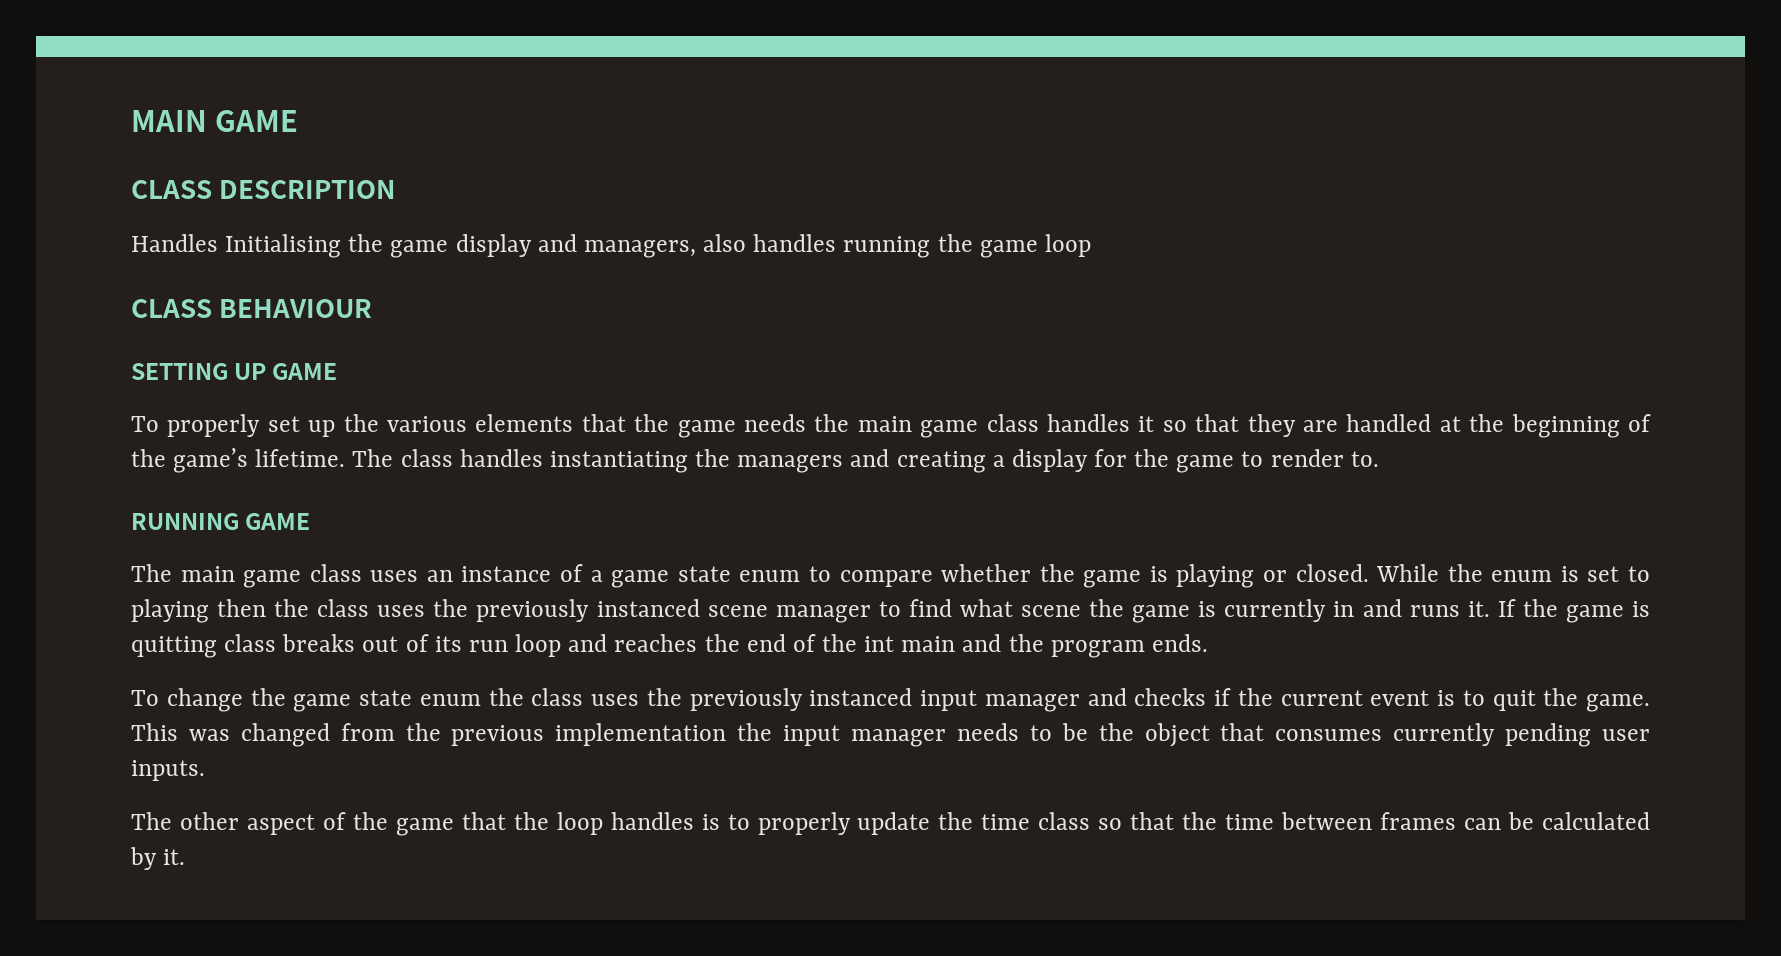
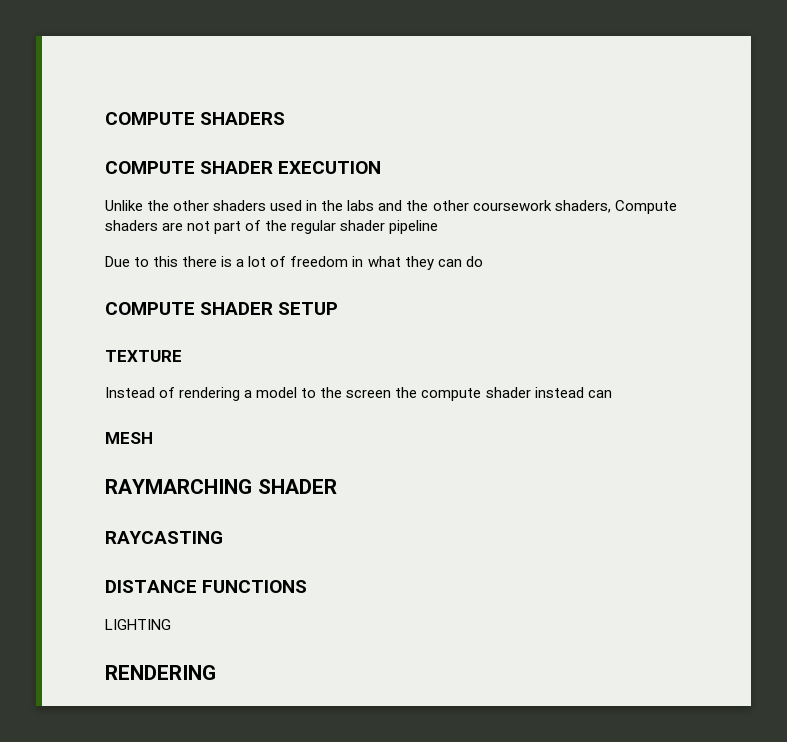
[131,110,298,132] [131,180,396,199] [131,234,1091,258] [131,299,373,318] [131,363,338,380] [131,414,1652,438] [131,448,1379,473] [131,513,311,530] [131,564,1651,588] [131,599,1650,623] [131,634,1208,658] [131,688,1650,712] [131,723,1651,747] [131,760,205,781] [131,812,1651,836] [130,847,186,870] MAIN GAME // CLASS DESCRIPTION // Handles Initialising the game display and managers, also handles running the game loop // CLASS BEHAVIOUR // SETTING UP GAME // To properly set up the various elements that the game needs the main game class handles it so that they are handled at the beginning of the game’s lifetime. The class handles instantiating the managers and creating a display for the game to render to. // RUNNING GAME // The main game class uses an instance of a game state enum to compare whether the game is playing or closed. While the enum is set to playing then the class uses the previously instanced scene manager to find what scene the game is currently in and runs it. If the game is quitting class breaks out of its run loop and reaches the end of the int main and the program ends. // To change the game state enum the class uses the previously instanced input manager and checks if the current event is to quit the game. This was changed from the previous implementation the input manager needs to be the object that consumes currently pending user inputs. // The other aspect of the game that the loop handles is to properly update the time class so that the time between frames can be calculated by it. -> [105,112,286,125] [105,161,382,174] [105,200,677,214] [105,220,439,234] [105,256,483,270] [105,302,339,315] [105,350,182,362] [105,387,612,401] [105,432,153,444] [105,479,337,494] [105,531,223,544] [105,580,308,593] [105,619,171,630] [105,665,216,680] COMPUTE SHADERS // COMPUTE SHADER EXECUTION // Unlike the other shaders used in the labs and the other coursework shaders, Compute shaders are not part of the regular shader pipeline // Due to this there is a lot of freedom in what they can do // COMPUTE SHADER SETUP // TEXTURE // Instead of rendering a model to the screen the compute shader instead can // MESH // RAYMARCHING SHADER // RAYCASTING // DISTANCE FUNCTIONS // LIGHTING // RENDERING

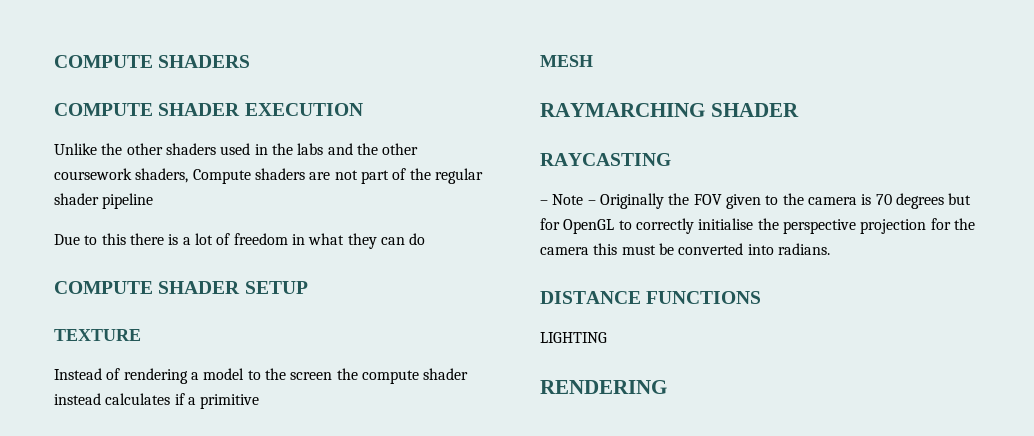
[587,390,612,398] can -> [105,393,260,409] calculates if a primitive
(223, 537) none -> [540,193,972,209] [540,218,975,234] [540,243,830,255] // – Note – Originally the FOV given to the camera is 70 degrees but for OpenGL to correctly initialise the perspective projection for the camera this must be converted into radians.

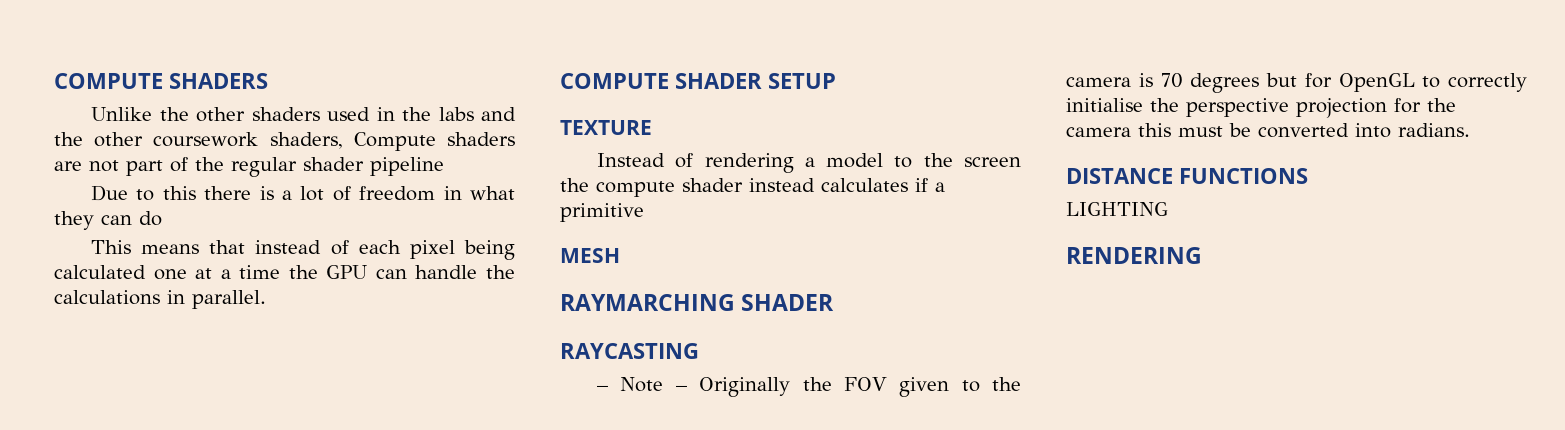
[54,103,363,116] // COMPUTE SHADER EXECUTION -> (268, 81) none
(426, 239) none -> [91,240,515,260] [54,265,515,280] [54,290,266,309] // This means that instead of each pixel being calculated one at a time the GPU can handle the calculations in parallel.

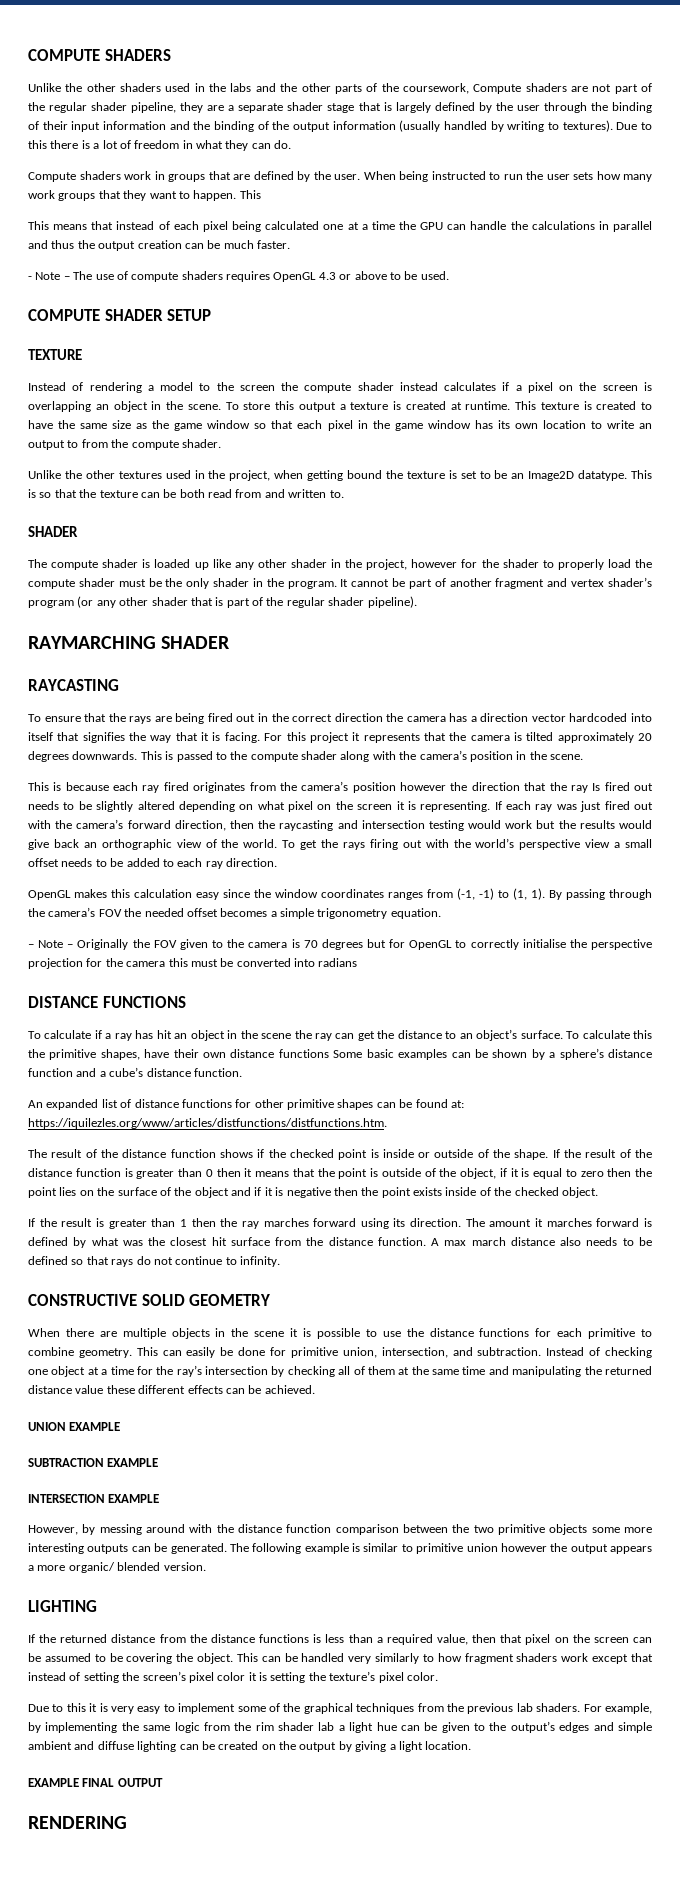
[153,132,343,149] coursework shaders, -> [334,83,469,94] parts of the coursework,
[370,157,444,176] pipeline // -> [131,102,652,113] [28,120,613,132] pipeline, they are a separate shader stage that is largely defined by the user through the binding of their input information and the binding of the output information (usually handled by writing to textures).
[139,211,162,226] do -> [274,140,292,149] [28,171,652,182] [28,190,261,201] do. // Compute shaders work in groups that are defined by the user. When being instructed to run the user sets how many work groups that they want to happen. This
[192,290,266,309] parallel. -> [612,221,652,232] [28,240,290,251] [28,271,449,282] parallel and thus the output creation can be much faster. // - Note – The use of compute shaders requires OpenGL 4.3 or above to be used.
[560,203,644,222] [560,248,620,263] [560,294,835,311] [560,343,699,359] primitive // MESH // RAYMARCHING SHADER // RAYCASTING -> [527,382,652,393] [28,401,652,412] [28,420,652,431] [28,439,221,450] [28,470,652,481] [28,489,344,498] [28,526,78,537] [28,559,653,570] [28,577,653,589] [28,596,417,608] [28,636,231,649] [28,679,119,691] [28,713,652,724] [28,732,653,743] [28,750,583,762] [28,781,653,793] [28,801,654,812] [28,819,652,831] [28,838,652,850] [28,858,277,869] [28,888,652,900] [28,907,441,919] pixel on the screen is overlapping an object in the scene. To store this output a texture is created at runtime. This texture is created to have the same size as the game window so that each pixel in the game window has its own location to write an output to from the compute shader. // Unlike the other textures used in the project, when getting bound the texture is set to be an Image2D datatype. This is so that the texture can be both read from and written to. // SHADER // The compute shader is loaded up like any other shader in the project, however for the shader to properly load the compute shader must be the only shader in the program. It cannot be part of another fragment and vertex shader’s program (or any other shader that is part of the regular shader pipeline). // RAYMARCHING SHADER // RAYCASTING // To ensure that the rays are being fired out in the correct direction the camera has a direction vector hardcoded into itself that signifies the way that it is facing. For this project it represents that the camera is tilted approximately 20 degrees downwards. This is passed to the compute shader along with the camera’s position in the scene. // This is because each ray fired originates from the camera’s position however the direction that the ray Is fired out needs to be slightly altered depending on what pixel on the screen it is representing. If each ray was just fired out with the camera’s forward direction, then the raycasting and intersection testing would work but the results would give back an orthographic view of the world. To get the rays firing out with the world’s perspective view a small offset needs to be added to each ray direction. // OpenGL makes this calculation easy since the window coordinates ranges from (-1, -1) to (1, 1). By passing through the camera’s FOV the needed offset becomes a simple trigonometry equation.
[1398,123,1470,137] radians. -> [318,958,358,967] radians
[1066,202,1168,216] LIGHTING -> [28,1029,652,1041] [28,1048,653,1060] [28,1067,242,1077] [28,1099,464,1110] [28,1118,387,1129] [28,1149,653,1160] [28,1168,652,1179] [28,1187,598,1198] [28,1218,652,1229] [28,1237,652,1248] [28,1256,280,1267] [28,1294,271,1306] [28,1328,653,1339] [28,1347,653,1358] [28,1365,653,1377] [28,1385,315,1394] [28,1422,121,1431] [28,1458,159,1467] [28,1494,160,1503] [28,1524,653,1535] [28,1543,652,1554] [28,1562,206,1573] [28,1600,97,1612] [28,1634,652,1645] [28,1653,654,1664] [28,1671,438,1683] [28,1703,652,1714] [28,1721,653,1733] [28,1741,472,1752] [28,1778,163,1787] To calculate if a ray has hit an object in the scene the ray can get the distance to an object’s surface. To calculate this the primitive shapes, have their own distance functions Some basic examples can be shown by a sphere’s distance function and a cube’s distance function. // An expanded list of distance functions for other primitive shapes can be found at: https://iquilezles.org/www/articles/distfunctions/distfunctions.htm. // The result of the distance function shows if the checked point is inside or outside of the shape. If the result of the distance function is greater than 0 then it means that the point is outside of the object, if it is equal to zero then the point lies on the surface of the object and if it is negative then the point exists inside of the checked object. // If the result is greater than 1 then the ray marches forward using its direction. The amount it marches forward is defined by what was the closest hit surface from the distance function. A max march distance also needs to be defined so that rays do not continue to infinity. // CONSTRUCTIVE SOLID GEOMETRY // When there are multiple objects in the scene it is possible to use the distance functions for each primitive to combine geometry. This can easily be done for primitive union, intersection, and subtraction. Instead of checking one object at a time for the ray’s intersection by checking all of them at the same time and manipulating the returned distance value these different effects can be achieved. // UNION EXAMPLE // SUBTRACTION EXAMPLE // INTERSECTION EXAMPLE // However, by messing around with the distance function comparison between the two primitive objects some more interesting outputs can be generated. The following example is similar to primitive union however the output appears a more organic/ blended version. // LIGHTING // If the returned distance from the distance functions is less than a required value, then that pixel on the screen can be assumed to be covering the object. This can be handled very similarly to how fragment shaders work except that instead of setting the screen’s pixel color it is setting the texture’s pixel color. // Due to this it is very easy to implement some of the graphical techniques from the previous lab shaders. For example, by implementing the same logic from the rim shader lab a light hue can be given to the output’s edges and simple ambient and diffuse lighting can be created on the output by giving a light location. // EXAMPLE FINAL OUTPUT

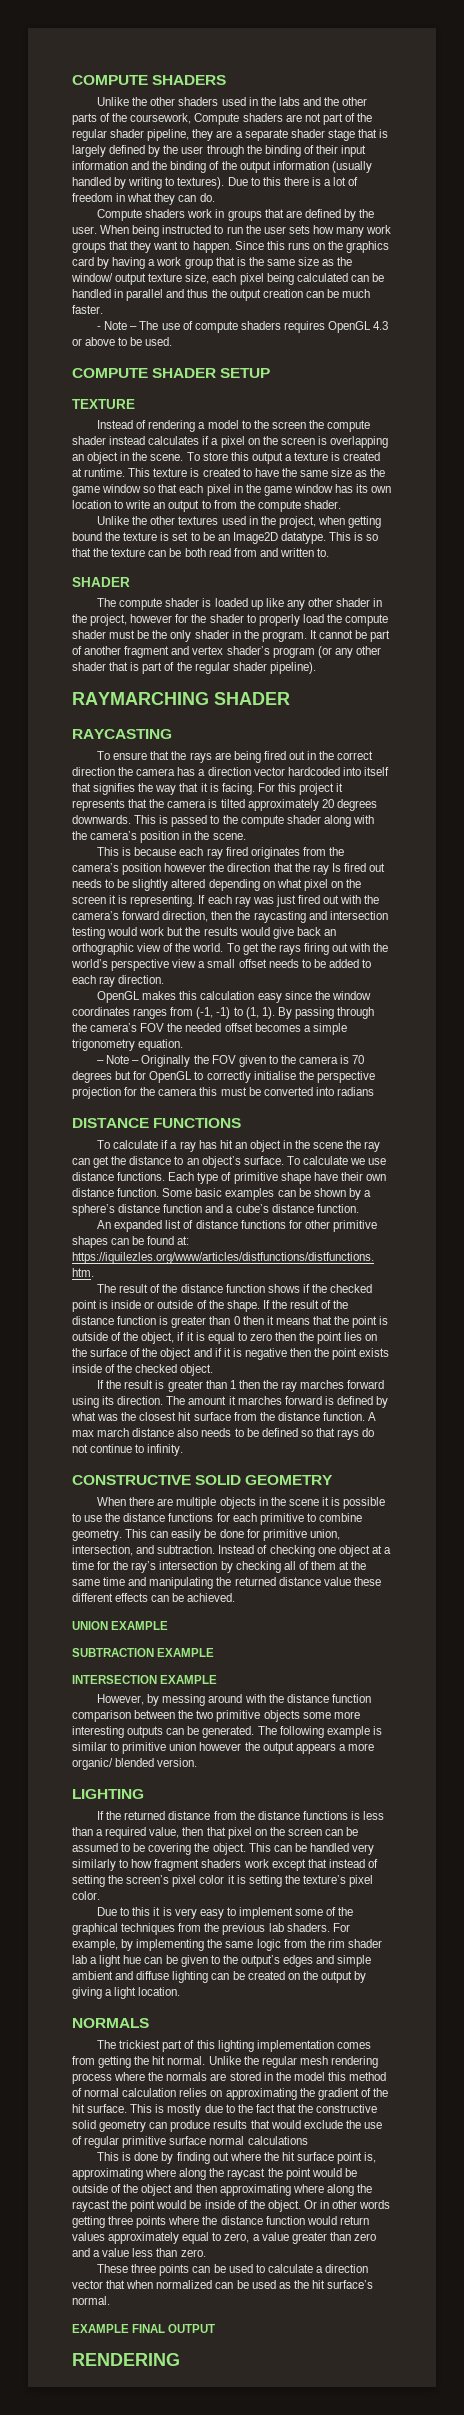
[239,190,261,199] [28,221,595,232] This // This means that instead of each pixel being calculated one at a time the GPU can handle the calculations -> [234,241,390,253] [72,257,353,269] [71,273,384,285] [72,289,111,298] Since this runs on the graphics card by having a work group that is the same size as the window/ output texture size, each pixel being calculated can be handled
[632,1030,652,1039] [28,1049,140,1060] this the primitive shapes, -> [350,1158,387,1165] [72,1172,311,1184] we use distance functions. Each type of primitive shape
[278,1049,329,1058] functions -> [117,1188,160,1197] function.
(472, 1745) none -> [72,2018,149,2028] [97,2040,371,2052] [72,2056,378,2068] [72,2072,387,2084] [72,2088,388,2100] [72,2104,378,2116] [72,2120,382,2132] [72,2136,308,2148] [97,2152,377,2164] [72,2168,357,2180] [72,2184,372,2196] [72,2200,391,2212] [72,2216,369,2228] [72,2232,376,2244] [72,2248,206,2257] [97,2264,369,2276] [72,2280,374,2289] [72,2296,110,2305] // NORMALS // The trickiest part of this lighting implementation comes from getting the hit normal. Unlike the regular mesh rendering process where the normals are stored in the model this method of normal calculation relies on approximating the gradient of the hit surface. This is mostly due to the fact that the constructive solid geometry can produce results that would exclude the use of regular primitive surface normal calculations // This is done by finding out where the hit surface point is, approximating where along the raycast the point would be outside of the object and then approximating where along the raycast the point would be inside of the object. Or in other words getting three points where the distance function would return values approximately equal to zero, a value greater than zero and a value less than zero. // These three points can be used to calculate a direction vector that when normalized can be used as the hit surface’s normal.

